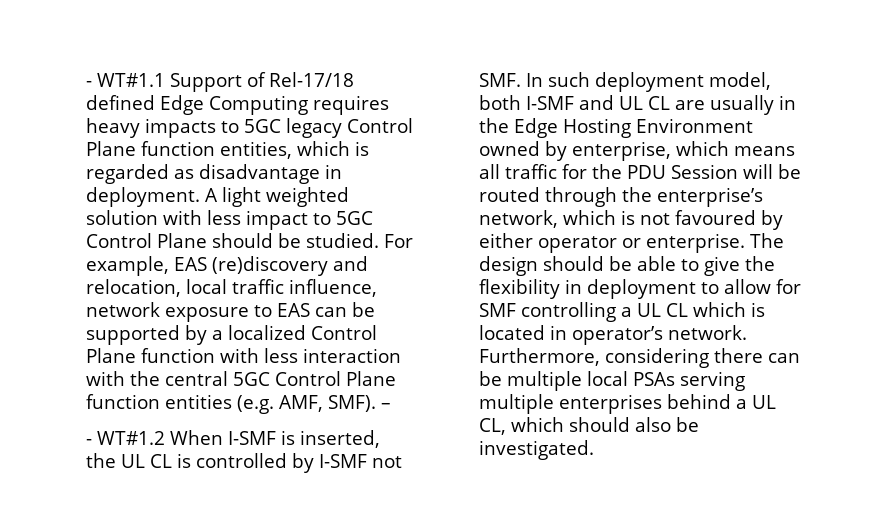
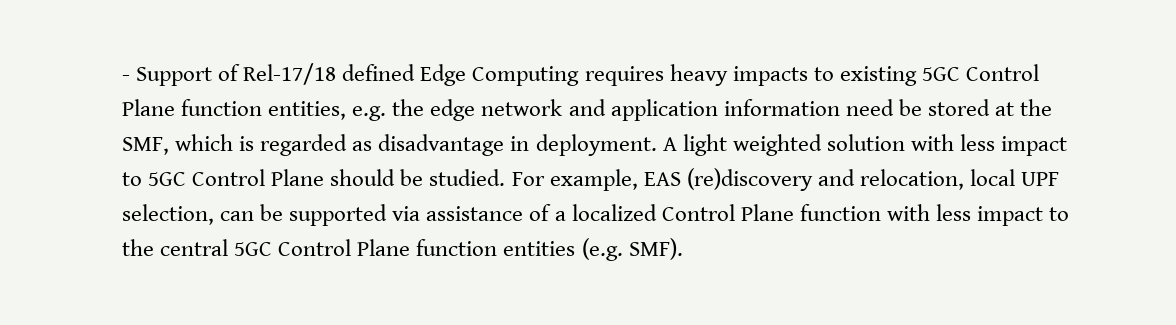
[86,73,166,87] - WT#1.1 -> [121,75,130,81] -
[244,118,343,138] 5GC legacy -> [839,66,960,86] existing 5GC
(293, 150) none -> [352,99,1053,121] [121,137,169,155] e.g. the edge network and application information need be stored at the SMF,
[232,279,378,297] [86,302,376,322] [86,325,208,345] traffic influence, network exposure to EAS can be supported by -> [1021,172,1060,186] [121,204,552,226] UPF selection, can be supported via assistance of
[303,348,402,363] [86,371,126,386] interaction with -> [977,206,1070,226] impact to
[279,395,392,412] [86,430,381,448] [86,453,403,473] [479,72,772,92] [479,95,797,115] [479,118,754,138] [479,141,796,161] [479,164,802,179] [479,187,764,207] [479,210,784,230] [479,233,785,253] [479,256,776,276] [479,279,802,299] [479,302,766,322] [479,325,748,345] [479,348,801,368] [479,371,746,391] [479,394,777,414] [479,417,700,435] [479,440,595,460] AMF, SMF). – // - WT#1.2 When I-SMF is inserted, the UL CL is controlled by I-SMF not SMF. In such deployment model, both I-SMF and UL CL are usually in the Edge Hosting Environment owned by enterprise, which means all traffic for the PDU Session will be routed through the enterprise’s network, which is not favoured by either operator or enterprise. The design should be able to give the flexibility in deployment to allow for SMF controlling a UL CL which is located in operator’s network. Furthermore, considering there can be multiple local PSAs serving multiple enterprises behind a UL CL, which should also be investigated. -> [628,238,683,260] SMF).

